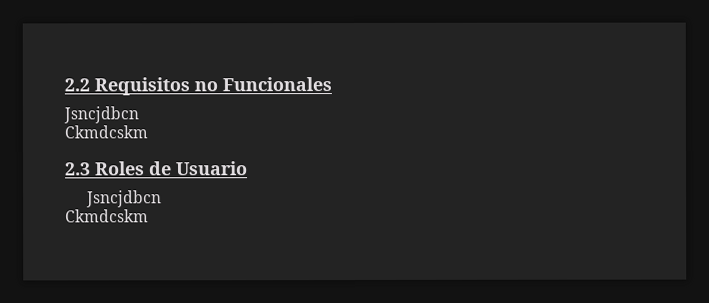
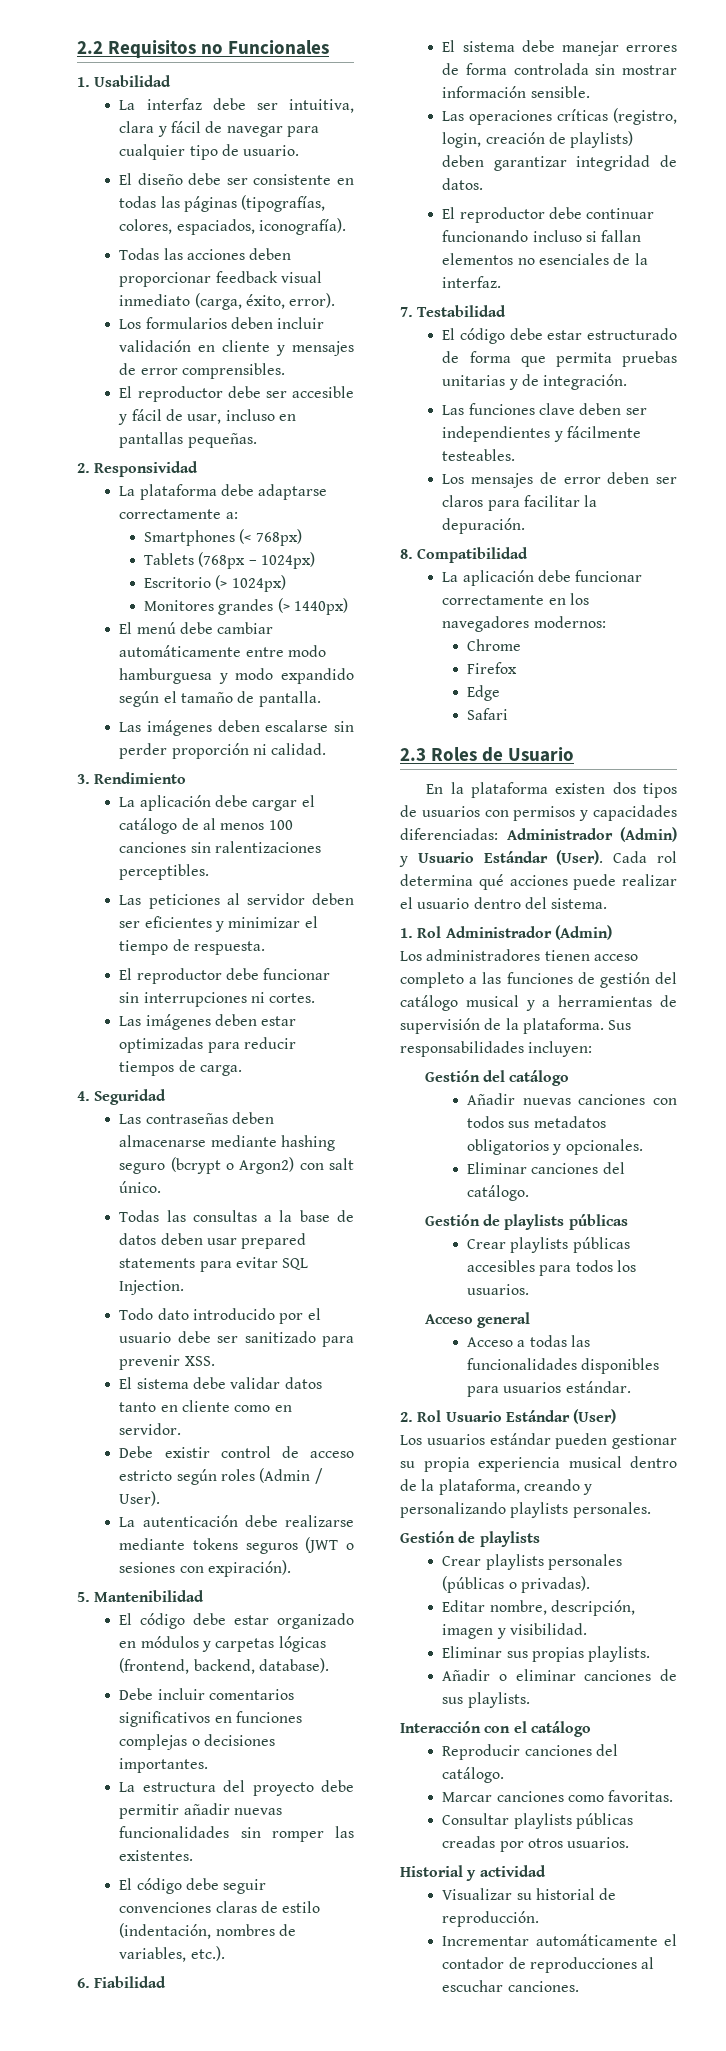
[63,106,139,124] [64,125,148,139] [65,161,248,176] [86,190,163,208] [65,209,149,223] Jsncjdbcn // Ckmdcskm // 2.3 Roles de Usuario // Jsncjdbcn // Ckmdcskm -> [77,75,172,87] [119,98,354,113] [119,121,319,137] [119,144,300,160] [119,173,354,185] [119,195,326,212] [119,218,346,235] [119,248,292,260] [119,271,322,287] [119,293,336,310] [119,317,325,329] [119,340,354,356] [119,363,285,379] [119,386,354,402] [118,409,296,425] [119,432,257,448] [77,461,199,477] [119,484,328,500] [119,509,238,519] [144,529,302,546] [144,552,316,569] [144,575,286,592] [144,598,349,615] [119,622,274,634] [119,645,326,657] [119,668,355,684] [119,691,321,707] [119,720,354,736] [119,743,327,759] [77,772,187,784] [119,795,315,811] [119,818,293,834] [119,841,321,853] [119,864,210,880] [119,893,354,909] [119,916,318,932] [119,939,265,955] [119,968,331,984] [119,992,316,1007] [119,1014,297,1030] [119,1037,296,1053] [119,1060,242,1076] [77,1089,167,1105] [119,1112,274,1124] [119,1135,335,1151] [119,1157,354,1174] [119,1181,162,1193] [119,1210,355,1222] [119,1233,307,1249] [119,1257,309,1272] [119,1280,185,1295] [119,1308,321,1324] [119,1331,354,1347] [119,1355,215,1370] [119,1377,322,1389] [119,1400,292,1412] [119,1423,182,1435] [119,1446,354,1458] [119,1468,323,1485] [119,1491,161,1506] [119,1515,354,1527] [119,1537,354,1554] [119,1560,291,1577] [77,1590,205,1602] [119,1613,354,1629] [119,1636,326,1652] [119,1658,329,1674] [119,1688,294,1700] [119,1711,302,1727] [119,1734,275,1750] [119,1758,209,1773] [119,1780,354,1796] [119,1803,282,1819] [119,1826,354,1842] [119,1850,194,1861] [119,1878,267,1894] [119,1901,321,1913] [119,1923,296,1939] [119,1946,225,1962] [77,1976,167,1988] [442,40,677,56] [442,63,677,75] [442,86,590,98] [442,108,677,125] [442,131,634,148] [442,155,677,171] [442,178,484,190] [442,207,655,223] [442,230,642,242] [442,253,648,265] [442,276,502,288] [400,305,507,317] [442,328,677,344] [442,351,677,367] [442,374,628,390] [442,403,647,415] [442,426,641,442] [442,449,516,461] [442,472,677,488] [442,495,598,511] [442,518,526,534] [400,547,529,563] [442,570,643,586] [442,593,589,605] [442,616,606,632] [467,639,522,651] [467,662,518,674] [467,685,501,701] [467,708,509,720] [400,747,575,762] [426,782,677,798] [400,805,677,821] [400,827,677,842] [399,850,677,867] [400,874,677,890] [400,897,608,909] [400,925,612,940] [400,949,638,961] [400,972,677,988] [400,995,677,1011] [400,1018,632,1034] [400,1041,593,1057] [424,1070,570,1086] [467,1093,677,1105] [467,1116,606,1128] [467,1139,643,1155] [467,1162,625,1174] [467,1185,530,1201] [424,1214,628,1230] [467,1237,630,1253] [467,1260,637,1276] [467,1284,530,1295] [424,1312,531,1328] [467,1335,591,1347] [467,1358,660,1374] [467,1381,631,1397] [400,1409,617,1424] [400,1433,677,1449] [400,1456,677,1472] [400,1479,593,1495] [400,1502,651,1518] [400,1531,540,1547] [442,1554,622,1570] [442,1576,590,1593] [442,1600,635,1616] [442,1623,587,1639] [442,1646,651,1662] [442,1669,677,1681] [442,1692,530,1708] [400,1721,591,1737] [442,1744,618,1760] [442,1767,505,1783] [442,1790,674,1802] [442,1813,633,1829] [442,1836,630,1852] [400,1865,546,1881] [442,1888,617,1900] [442,1911,540,1927] [442,1934,677,1946] [442,1957,655,1973] [442,1980,579,1992] 1. Usabilidad // La interfaz debe ser intuitiva, clara y fácil de navegar para cualquier tipo de usuario. // El diseño debe ser consistente en todas las páginas (tipografías, colores, espaciados, iconografía). // Todas las acciones deben proporcionar feedback visual inmediato (carga, éxito, error). // Los formularios deben incluir validación en cliente y mensajes de error comprensibles. // El reproductor debe ser accesible y fácil de usar, incluso en pantallas pequeñas. // 2. Responsividad // La plataforma debe adaptarse correctamente a: // Smartphones (< 768px) // Tablets (768px – 1024px) // Escritorio (> 1024px) // Monitores grandes (> 1440px) // El menú debe cambiar automáticamente entre modo hamburguesa y modo expandido según el tamaño de pantalla. // Las imágenes deben escalarse sin perder proporción ni calidad. // 3. Rendimiento // La aplicación debe cargar el catálogo de al menos 100 canciones sin ralentizaciones perceptibles. // Las peticiones al servidor deben ser eficientes y minimizar el tiempo de respuesta. // El reproductor debe funcionar sin interrupciones ni cortes. // Las imágenes deben estar optimizadas para reducir tiempos de carga. // 4. Seguridad // Las contraseñas deben almacenarse mediante hashing seguro (bcrypt o Argon2) con salt único. // Todas las consultas a la base de datos deben usar prepared statements para evitar SQL Injection. // Todo dato introducido por el usuario debe ser sanitizado para prevenir XSS. // El sistema debe validar datos tanto en cliente como en servidor. // Debe existir control de acceso estricto según roles (Admin / User). // La autenticación debe realizarse mediante tokens seguros (JWT o sesiones con expiración). // 5. Mantenibilidad // El código debe estar organizado en módulos y carpetas lógicas (frontend, backend, database). // Debe incluir comentarios significativos en funciones complejas o decisiones importantes. // La estructura del proyecto debe permitir añadir nuevas funcionalidades sin romper las existentes. // El código debe seguir convenciones claras de estilo (indentación, nombres de variables, etc.). // 6. Fiabilidad // El sistema debe manejar errores de forma controlada sin mostrar información sensible. // Las operaciones críticas (registro, login, creación de playlists) deben garantizar integridad de datos. // El reproductor debe continuar funcionando incluso si fallan elementos no esenciales de la interfaz. // 7. Testabilidad // El código debe estar estructurado de forma que permita pruebas unitarias y de integración. // Las funciones clave deben ser independientes y fácilmente testeables. // Los mensajes de error deben ser claros para facilitar la depuración. // 8. Compatibilidad // La aplicación debe funcionar correctamente en los navegadores modernos: // Chrome // Firefox // Edge // Safari // 2.3 Roles de Usuario // En la plataforma existen dos tipos de usuarios con permisos y capacidades diferenciadas: Administrador (Admin) y Usuario Estándar (User). Cada rol determina qué acciones puede realizar el usuario dentro del sistema. // 1. Rol Administrador (Admin) // Los administradores tienen acceso completo a las funciones de gestión del catálogo musical y a herramientas de supervisión de la plataforma. Sus responsabilidades incluyen: // Gestión del catálogo // Añadir nuevas canciones con todos sus metadatos obligatorios y opcionales. // Eliminar canciones del catálogo. // Gestión de playlists públicas // Crear playlists públicas accesibles para todos los usuarios. // Acceso general // Acceso a todas las funcionalidades disponibles para usuarios estándar. // 2. Rol Usuario Estándar (User) // Los usuarios estándar pueden gestionar su propia experiencia musical dentro de la plataforma, creando y personalizando playlists personales. // Gestión de playlists // Crear playlists personales (públicas o privadas). // Editar nombre, descripción, imagen y visibilidad. // Eliminar sus propias playlists. // Añadir o eliminar canciones de sus playlists. // Interacción con el catálogo // Reproducir canciones del catálogo. // Marcar canciones como favoritas. // Consultar playlists públicas creadas por otros usuarios. // Historial y actividad // Visualizar su historial de reproducción. // Incrementar automáticamente el contador de reproducciones al escuchar canciones.

